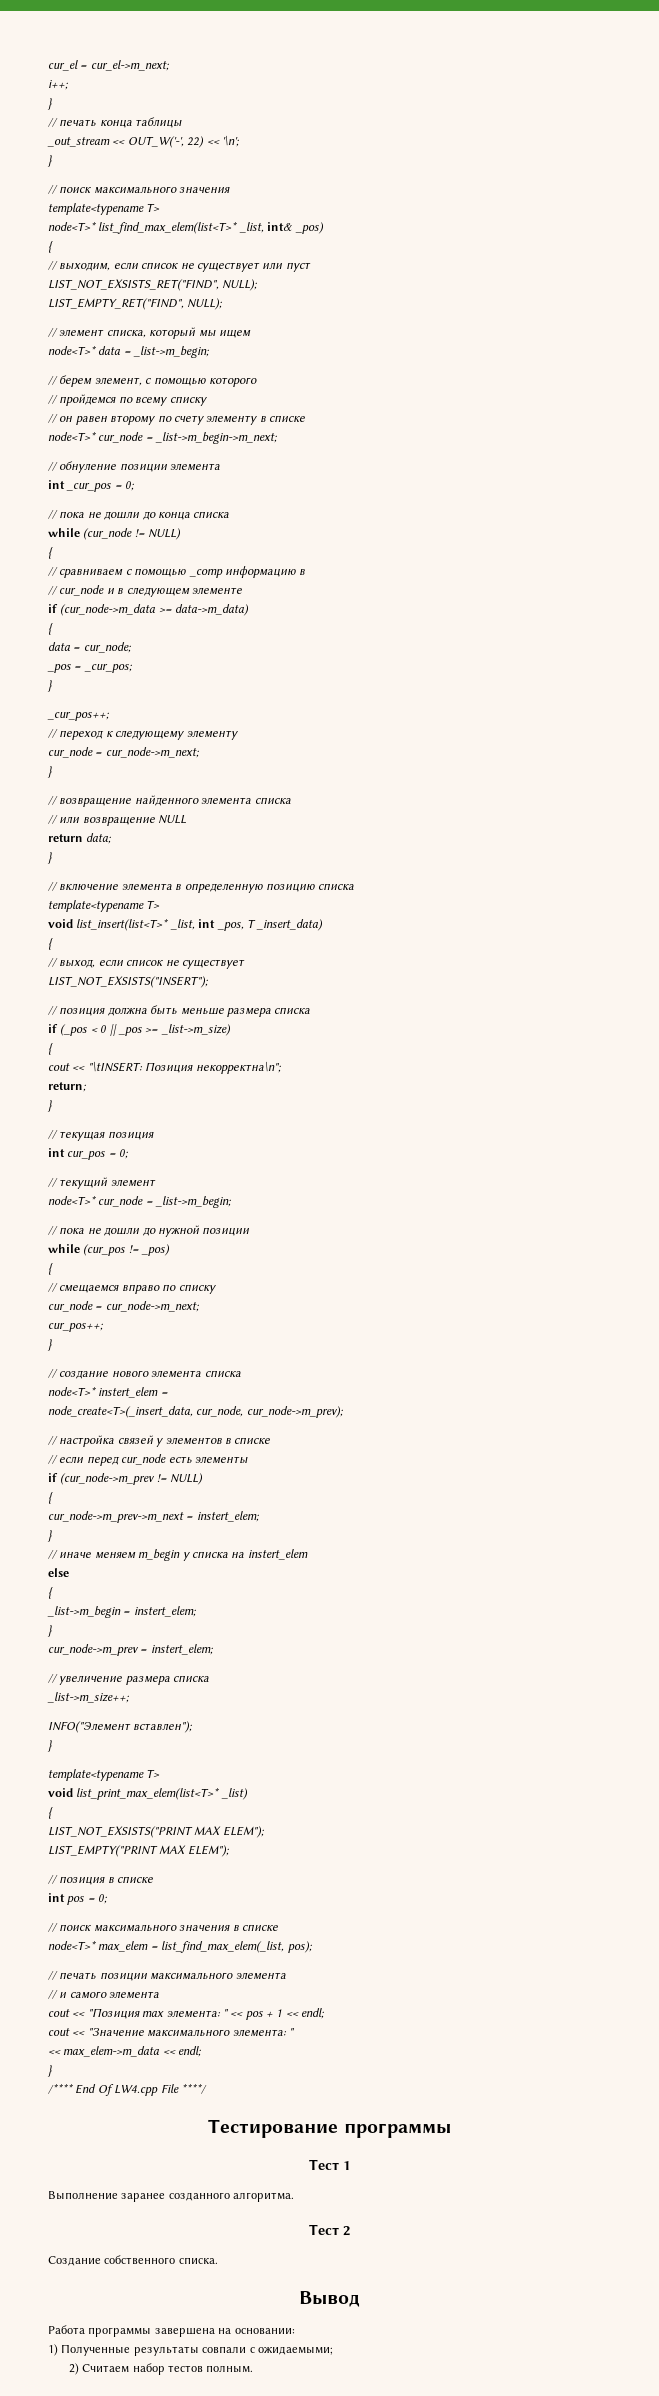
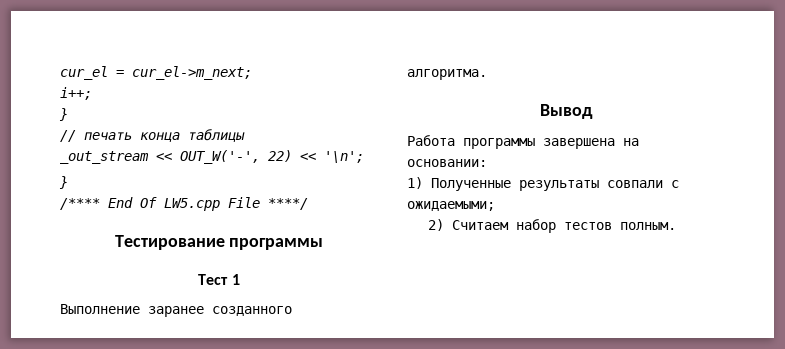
[48,185,231,194] [48,203,161,215] [48,222,324,234] [48,241,53,253] [48,261,311,272] [48,279,258,291] [48,298,223,310] [48,327,251,339] [48,346,210,358] [48,375,257,387] [48,394,207,406] [48,414,306,425] [48,432,278,444] [48,461,221,473] [48,480,135,492] [48,510,230,520] [48,528,182,540] [48,547,53,559] [48,566,306,578] [48,585,243,597] [48,604,250,616] [48,623,53,635] [48,642,131,653] [47,664,132,673] [47,680,52,692] [47,712,109,721] [48,729,238,740] [48,747,199,758] [47,766,52,778] [48,795,291,807] [48,815,187,826] [48,833,112,844] [47,852,52,864] [48,882,355,893] [48,900,161,912] [48,919,324,931] [48,938,53,950] [48,958,245,969] [48,976,208,988] [48,1005,311,1017] [48,1024,231,1036] [48,1043,53,1055] [48,1061,281,1074] [48,1082,86,1092] [47,1100,52,1112] [48,1130,154,1141] [48,1148,129,1160] [48,1177,156,1189] [48,1196,232,1208] [48,1225,251,1237] [48,1244,171,1256] [48,1263,53,1275] [48,1283,216,1294] [48,1301,199,1312] [48,1323,103,1332] [47,1339,52,1351] [48,1369,241,1379] [48,1387,168,1398] [48,1406,343,1418] [48,1435,272,1447] [48,1454,248,1466] [48,1473,204,1485] [48,1492,53,1504] [48,1511,259,1523] [47,1530,52,1542] [48,1549,308,1561] [48,1568,69,1577] [48,1587,53,1599] [47,1606,196,1618] [47,1625,52,1637] [48,1644,213,1656] [48,1674,210,1685] [47,1692,129,1703] [48,1721,193,1733] [47,1740,52,1752] [48,1769,161,1781] [48,1788,248,1800] [48,1807,53,1819] [48,1826,264,1838] [48,1845,229,1857] [48,1875,155,1885] [48,1893,108,1905] [48,1923,279,1932] [48,1941,312,1953] [48,1971,286,1981] [48,1990,160,1999] [48,2008,325,2020] [48,2028,295,2037] [48,2046,202,2057] [47,2065,52,2077] // // поиск максимального значения // template<typename T> // node<T>* list_find_max_elem(list<T>* _list, int& _pos) // { // // выходим, если список не существует или пуст // LIST_NOT_EXSISTS_RET("FIND", NULL); // LIST_EMPTY_RET("FIND", NULL); // // элемент списка, который мы ищем // node<T>* data = _list->m_begin; // // берем элемент, с помощью которого // // пройдемся по всему списку // // он равен второму по счету элементу в списке // node<T>* cur_node = _list->m_begin->m_next; // // обнуление позиции элемента // int _cur_pos = 0; // // пока не дошли до конца списка // while (cur_node != NULL) // { // // сравниваем с помощью _comp информацию в // // cur_node и в следующем элементе // if (cur_node->m_data >= data->m_data) // { // data = cur_node; // _pos = _cur_pos; // } // _cur_pos++; // // переход к следующему элементу // cur_node = cur_node->m_next; // } // // возвращение найденного элемента списка // // или возвращение NULL // return data; // } // // включение элемента в определенную позицию списка // template<typename T> // void list_insert(list<T>* _list, int _pos, T _insert_data) // { // // выход, если список не существует // LIST_NOT_EXSISTS("INSERT"); // // позиция должна быть меньше размера списка // if (_pos < 0 || _pos >= _list->m_size) // { // cout << "\tINSERT: Позиция некорректна\n"; // return; // } // // текущая позиция // int cur_pos = 0; // // текущий элемент // node<T>* cur_node = _list->m_begin; // // пока не дошли до нужной позиции // while (cur_pos != _pos) // { // // смещаемся вправо по списку // cur_node = cur_node->m_next; // cur_pos++; // } // // создание нового элемента списка // node<T>* instert_elem = // node_create<T>(_insert_data, cur_node, cur_node->m_prev); // // настройка связей у элементов в списке // // если перед cur_node есть элементы // if (cur_node->m_prev != NULL) // { // cur_node->m_prev->m_next = instert_elem; // } // // иначе меняем m_begin у списка на instert_elem // else // { // _list->m_begin = instert_elem; // } // cur_node->m_prev = instert_elem; // // увеличение размера списка // _list->m_size++; // INFO("Элемент вставлен"); // } // template<typename T> // void list_print_max_elem(list<T>* _list) // { // LIST_NOT_EXSISTS("PRINT MAX ELEM"); // LIST_EMPTY("PRINT MAX ELEM"); // // позиция в списке // int pos = 0; // // поиск максимального значения в списке // node<T>* max_elem = list_find_max_elem(_list, pos); // // печать позиции максимального элемента // // и самого элемента // cout << "Позиция max элемента: " << pos + 1 << endl; // cout << "Значение максимального элемента: " // << max_elem->m_data << endl; // } -> (68, 182) none
[114,2085,159,2096] LW4.cpp -> [164,198,220,211] LW5.cpp
[309,2224,350,2236] [48,2255,218,2266] // Тест 2 // Создание собственного списка. -> (487, 74) none

